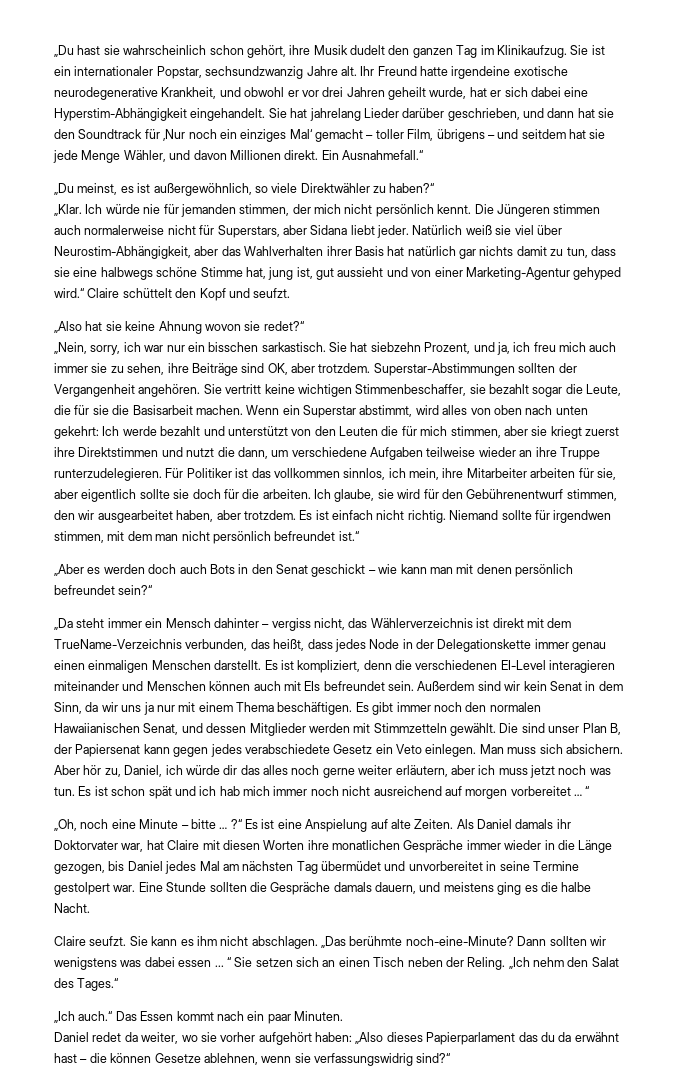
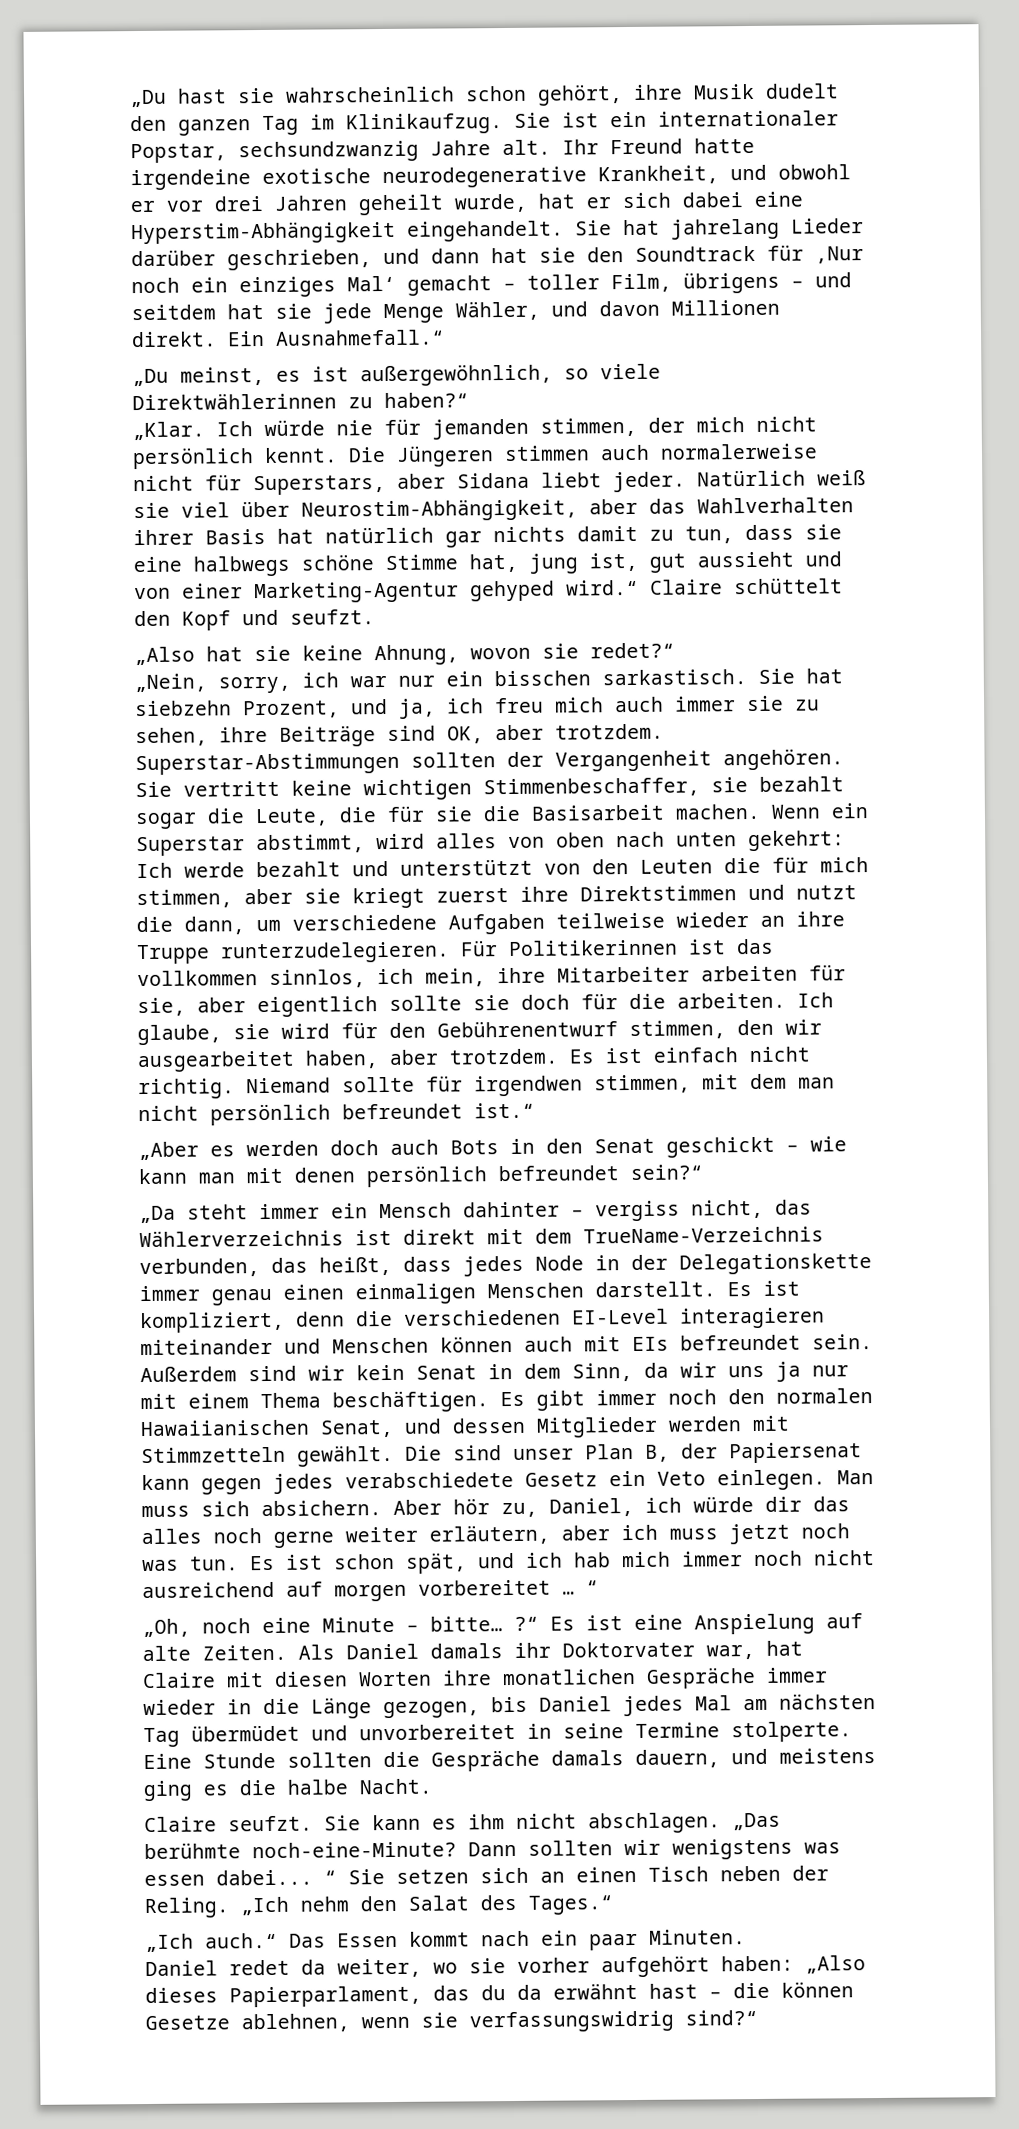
[300,183,370,193] Direktwähler -> [132,392,337,411] Direktwählerinnen
[158,321,202,334] Ahnung -> [374,644,459,666] Ahnung,
[186,468,232,478] Politiker -> [508,939,678,956] Politikerinnen
[148,786,172,799] spät -> [406,1552,467,1574] spät,
[190,819,228,829] bitte … -> [430,1616,503,1632] bitte…
[54,882,136,895] gestolpert war. -> [731,1721,852,1743] stolperte.
[144,957,224,967] dabei essen ... -> [144,1869,313,1887] essen dabei...
[426,1032,516,1045] Papierparlament -> [229,1985,422,2008] Papierparlament,

